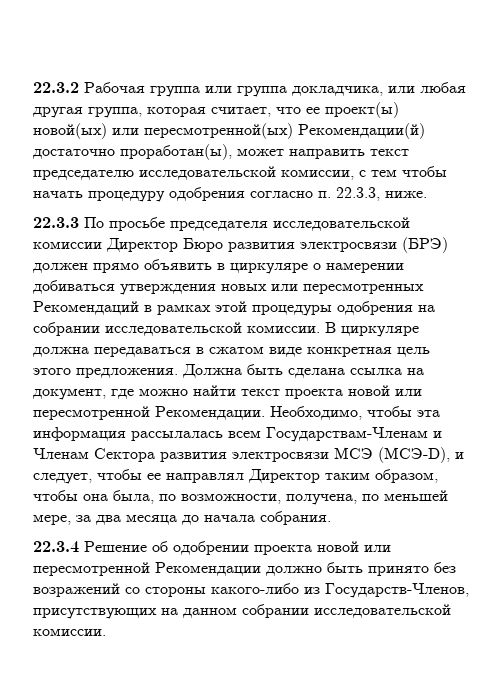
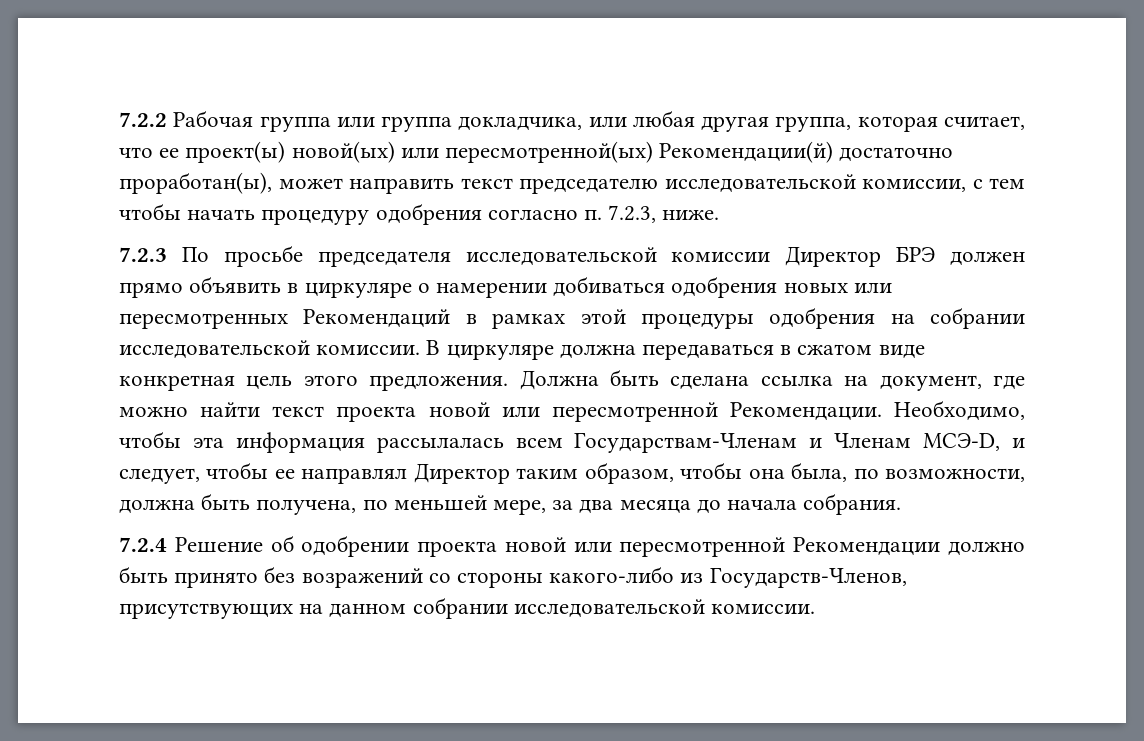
[33,82,79,93] 22.3.2 -> [119,112,167,127] 7.2.2
[336,187,380,201] 22.3.3, -> [608,205,657,223] 7.2.3,
[33,217,79,228] 22.3.3 -> [119,247,167,262] 7.2.3
[183,237,448,253] Бюро развития электросвязи (БРЭ) -> [896,246,936,262] БРЭ
[120,284,216,295] утверждения -> [671,276,778,298] одобрения
[94,447,450,463] Сектора развития электросвязи МСЭ (МСЭ-D), -> [923,433,1001,451] МСЭ-D,
(281, 498) none -> [119,493,251,514] должна быть
[33,541,79,553] 22.3.4 -> [119,537,167,552] 7.2.4

